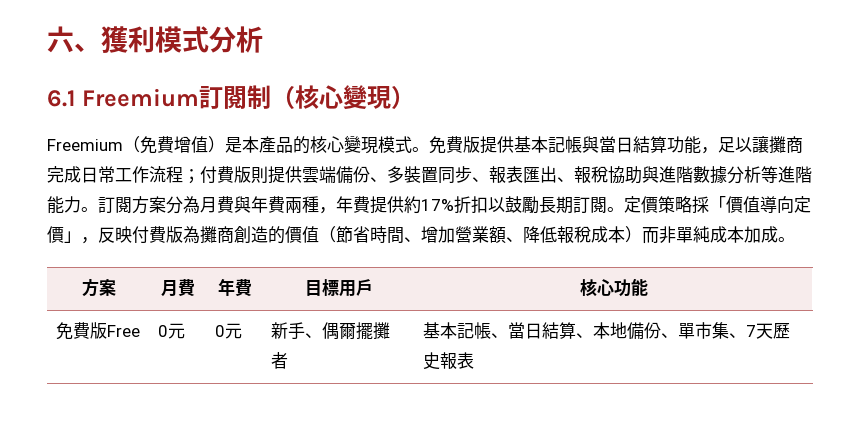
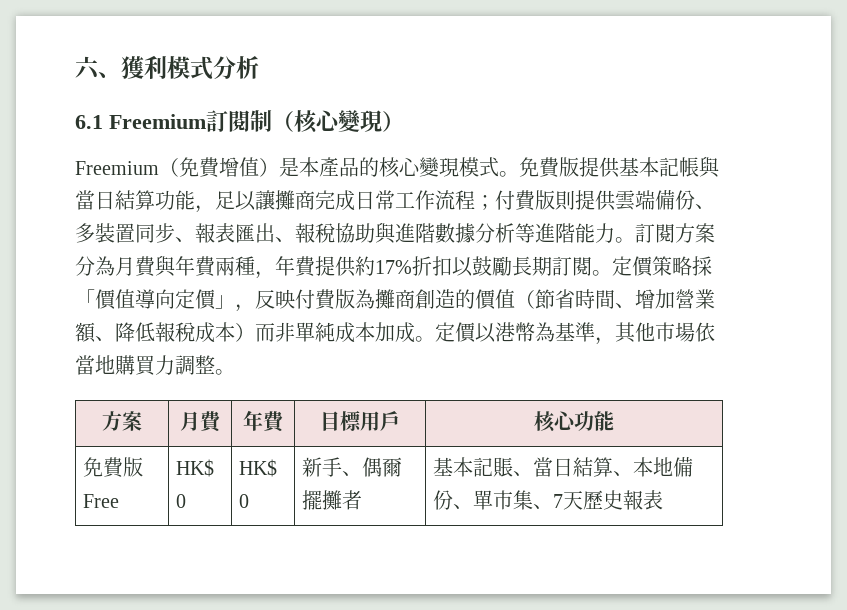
(795, 239) none -> [435,322,715,345] [75,355,235,376] 定價以港幣為基準，其他市場依當地購買力調整。
[158,323,186,339] [215,323,243,339] 0元 | 0元 -> [176,459,215,477] [176,494,187,508] [239,459,278,477] [239,494,250,508] HK$ 0 | HK$ 0
[474,322,492,339] 帳 -> [493,457,514,477] 賬

